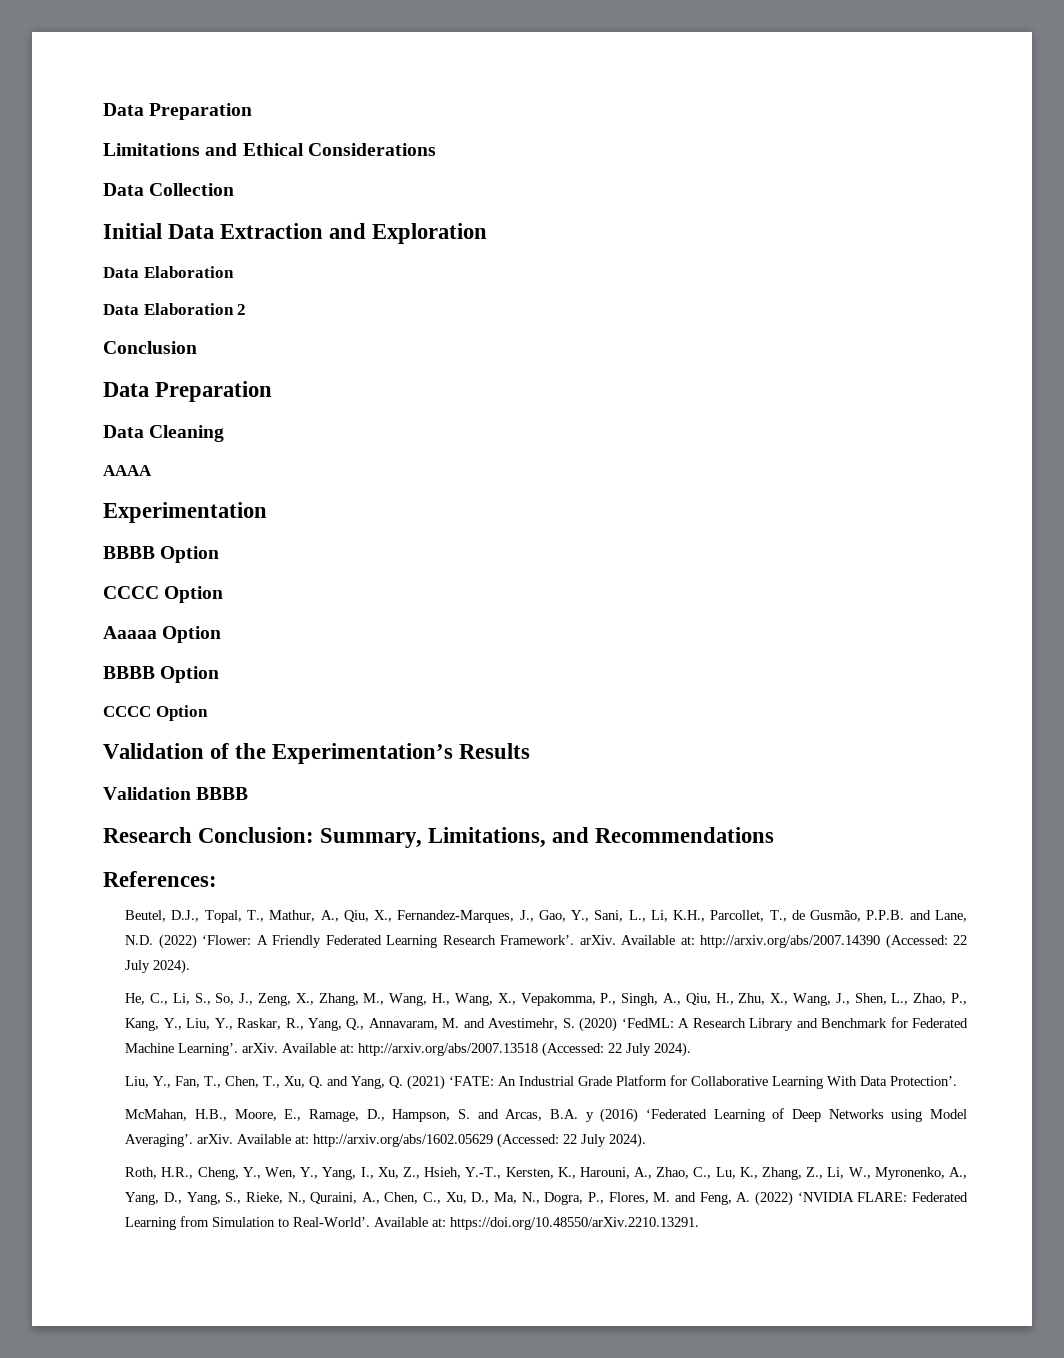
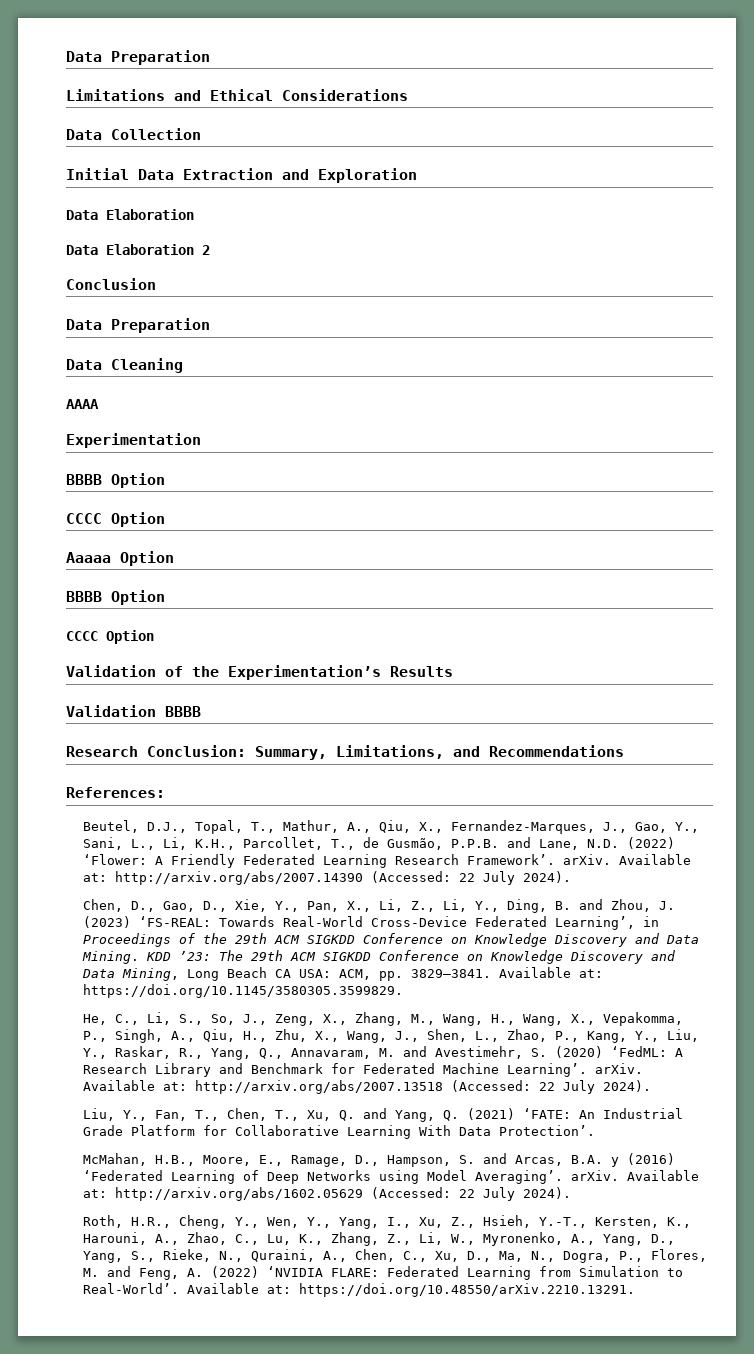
(191, 966) none -> [82,899,675,913] [82,916,659,930] [82,933,699,947] [81,950,675,964] [81,967,603,981] [82,984,403,998] // Chen, D., Gao, D., Xie, Y., Pan, X., Li, Z., Li, Y., Ding, B. and Zhou, J. (2023) ‘FS-REAL: Towards Real-World Cross-Device Federated Learning’, in Proceedings of the 29th ACM SIGKDD Conference on Knowledge Discovery and Data Mining. KDD ’23: The 29th ACM SIGKDD Conference on Knowledge Discovery and Data Mining, Long Beach CA USA: ACM, pp. 3829–3841. Available at: https://doi.org/10.1145/3580305.3599829.

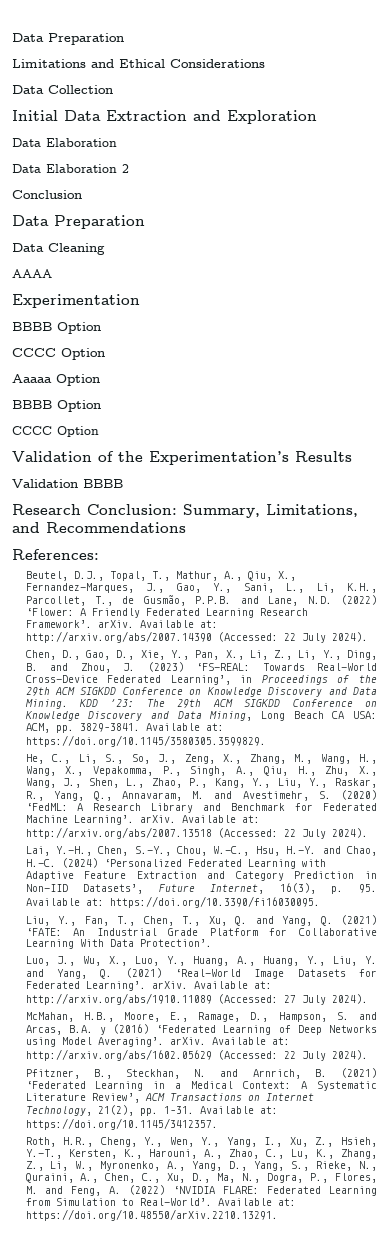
(651, 1086) none -> [25,846,377,856] [25,858,326,869] [25,871,377,881] [25,883,377,894] [25,896,320,908] // Lai, Y.-H., Chen, S.-Y., Chou, W.-C., Hsu, H.-Y. and Chao, H.-C. (2024) ‘Personalized Federated Learning with Adaptive Feature Extraction and Category Prediction in Non-IID Datasets’, Future Internet, 16(3), p. 95. Available at: https://doi.org/10.3390/fi16030095.
(595, 1130) none -> [25,956,377,966] [25,968,377,979] [25,981,272,991] [25,993,368,1005] // Luo, J., Wu, X., Luo, Y., Huang, A., Huang, Y., Liu, Y. and Yang, Q. (2021) ‘Real-World Image Datasets for Federated Learning’. arXiv. Available at: http://arxiv.org/abs/1910.11089 (Accessed: 27 July 2024).
(571, 1193) none -> [25,1068,377,1079] [25,1081,377,1091] [25,1093,314,1103] [25,1105,278,1116] [25,1118,218,1130] // Pfitzner, B., Steckhan, N. and Arnrich, B. (2021) ‘Federated Learning in a Medical Context: A Systematic Literature Review’, ACM Transactions on Internet Technology, 21(2), pp. 1–31. Available at: https://doi.org/10.1145/3412357.

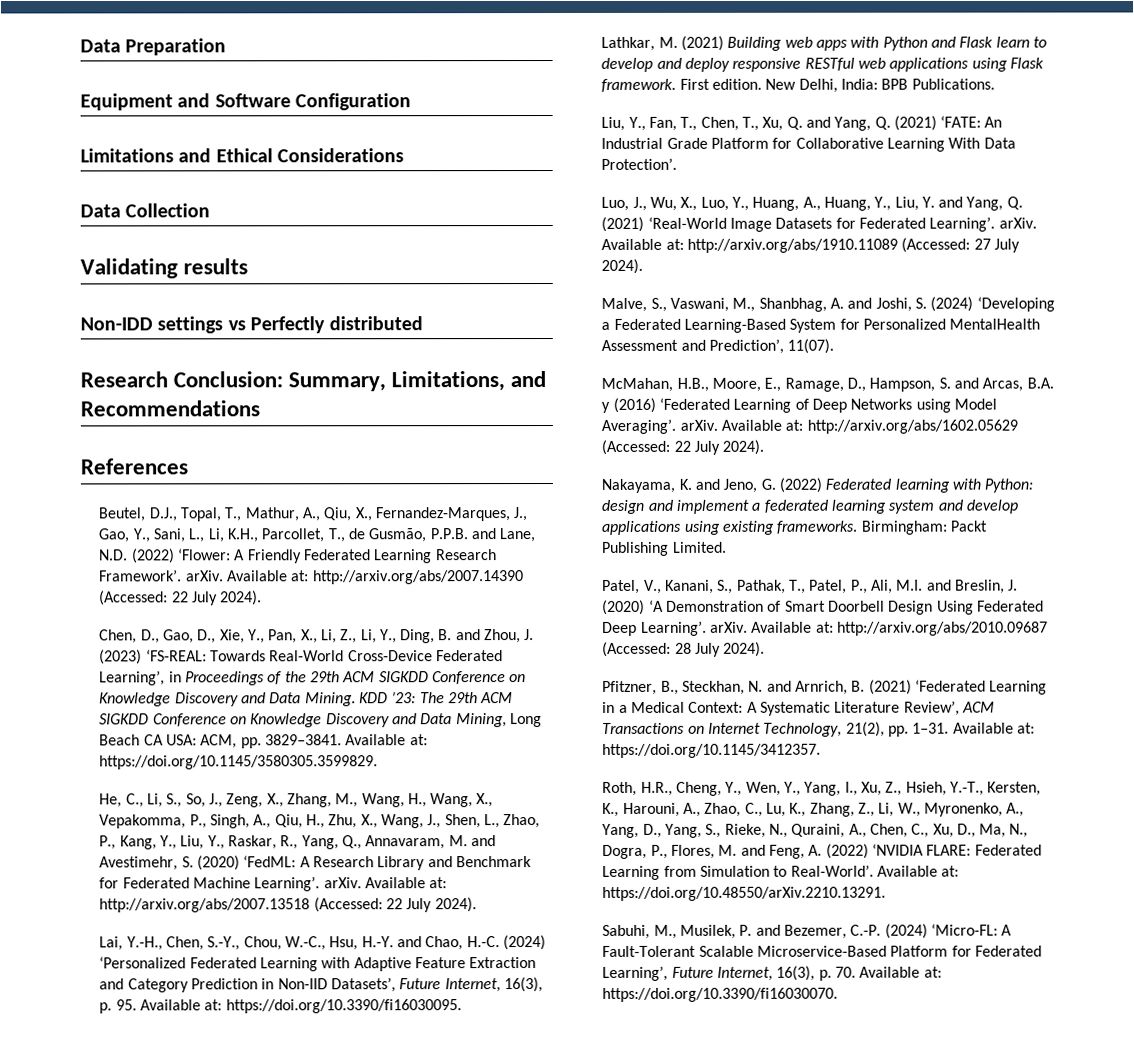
[12,33,124,45] Data Preparation -> [80,38,227,56] [80,93,412,111] Data Preparation // Equipment and Software Configuration
[12,110,317,124] [12,138,117,147] [12,164,129,173] [12,190,82,199] [12,215,145,229] [12,243,105,255] [12,269,52,278] [12,294,140,308] [12,322,101,334] [12,348,105,360] [12,374,100,386] [12,400,101,412] [12,426,99,437] [12,451,352,465] [12,479,123,488] Initial Data Extraction and Exploration // Data Elaboration // Data Elaboration 2 // Conclusion // Data Preparation // Data Cleaning // AAAA // Experimentation // BBBB Option // CCCC Option // Aaaaa Option // BBBB Option // CCCC Option // Validation of the Experimentation’s Results // Validation BBBB -> [80,258,249,279] [80,316,423,334] Validating results // Non-IDD settings vs Perfectly distributed
[12,549,99,560] References: -> [80,458,188,475] References
(320, 902) none -> [601,35,1047,51] [601,57,1044,72] [601,78,995,93] // Lathkar, M. (2021) Building web apps with Python and Flask learn to develop and deploy responsive RESTful web applications using Flask framework. First edition. New Delhi, India: BPB Publications.
(368, 999) none -> [601,296,1055,312] [601,318,1041,333] [601,338,835,354] // Malve, S., Vaswani, M., Shanbhag, A. and Joshi, S. (2024) ‘Developing a Federated Learning-Based System for Personalized MentalHealth Assessment and Prediction’, 11(07).
(368, 1055) none -> [601,477,1034,493] [601,499,1018,514] [601,520,988,535] [602,541,727,556] [602,579,1019,594] [602,599,1044,615] [602,620,1048,636] [602,641,766,657] // Nakayama, K. and Jeno, G. (2022) Federated learning with Python: design and implement a federated learning system and develop applications using existing frameworks. Birmingham: Packt Publishing Limited. // Patel, V., Kanani, S., Pathak, T., Patel, P., Ali, M.I. and Breslin, J. (2020) ‘A Demonstration of Smart Doorbell Design Using Federated Deep Learning’. arXiv. Available at: http://arxiv.org/abs/2010.09687 (Accessed: 28 July 2024).
(278, 1215) none -> [602,923,1013,939] [602,945,1042,957] [602,965,942,981] [602,987,839,1002] // Sabuhi, M., Musilek, P. and Bezemer, C.-P. (2024) ‘Micro-FL: A Fault-Tolerant Scalable Microservice-Based Platform for Federated Learning’, Future Internet, 16(3), p. 70. Available at: https://doi.org/10.3390/fi16030070.

